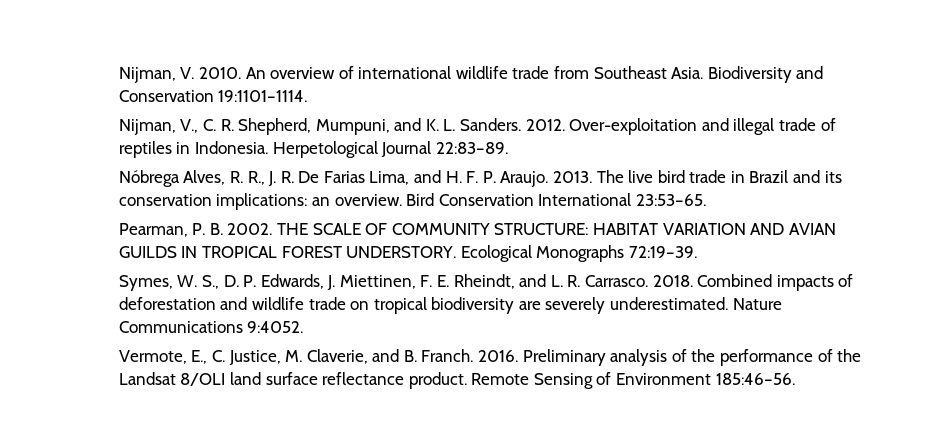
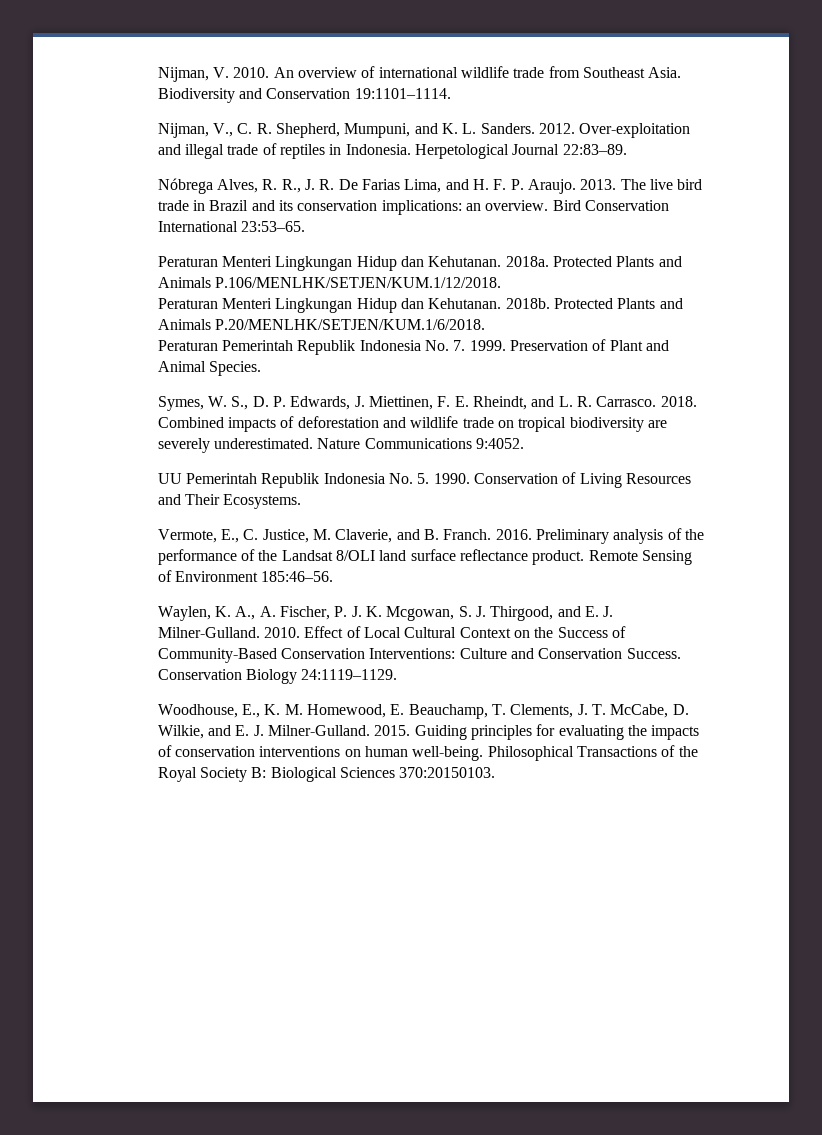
[118,223,836,237] [118,245,697,262] Pearman, P. B. 2002. THE SCALE OF COMMUNITY STRUCTURE: HABITAT VARIATION AND AVIAN GUILDS IN TROPICAL FOREST UNDERSTORY. Ecological Monographs 72:19–39. -> [157,256,682,271] [157,277,502,288] [157,298,683,313] [157,319,486,330] [157,339,670,355] [157,361,262,376] Peraturan Menteri Lingkungan Hidup dan Kehutanan. 2018a. Protected Plants and Animals P.106/MENLHK/SETJEN/KUM.1/12/2018. // Peraturan Menteri Lingkungan Hidup dan Kehutanan. 2018b. Protected Plants and Animals P.20/MENLHK/SETJEN/KUM.1/6/2018. // Peraturan Pemerintah Republik Indonesia No. 7. 1999. Preservation of Plant and Animal Species.
(304, 327) none -> [157,472,692,488] [157,494,302,509] // UU Pemerintah Republik Indonesia No. 5. 1990. Conservation of Living Resources and Their Ecosystems.
(795, 379) none -> [157,606,614,621] [157,626,627,638] [157,648,681,663] [157,669,398,684] [157,704,689,719] [157,724,700,740] [157,745,698,761] [157,767,496,782] // Waylen, K. A., A. Fischer, P. J. K. Mcgowan, S. J. Thirgood, and E. J. Milner-Gulland. 2010. Effect of Local Cultural Context on the Success of Community-Based Conservation Interventions: Culture and Conservation Success. Conservation Biology 24:1119–1129. // Woodhouse, E., K. M. Homewood, E. Beauchamp, T. Clements, J. T. McCabe, D. Wilkie, and E. J. Milner-Gulland. 2015. Guiding principles for evaluating the impacts of conservation interventions on human well-being. Philosophical Transactions of the Royal Society B: Biological Sciences 370:20150103.

